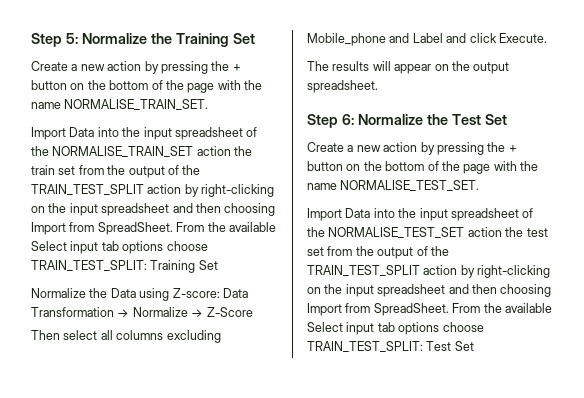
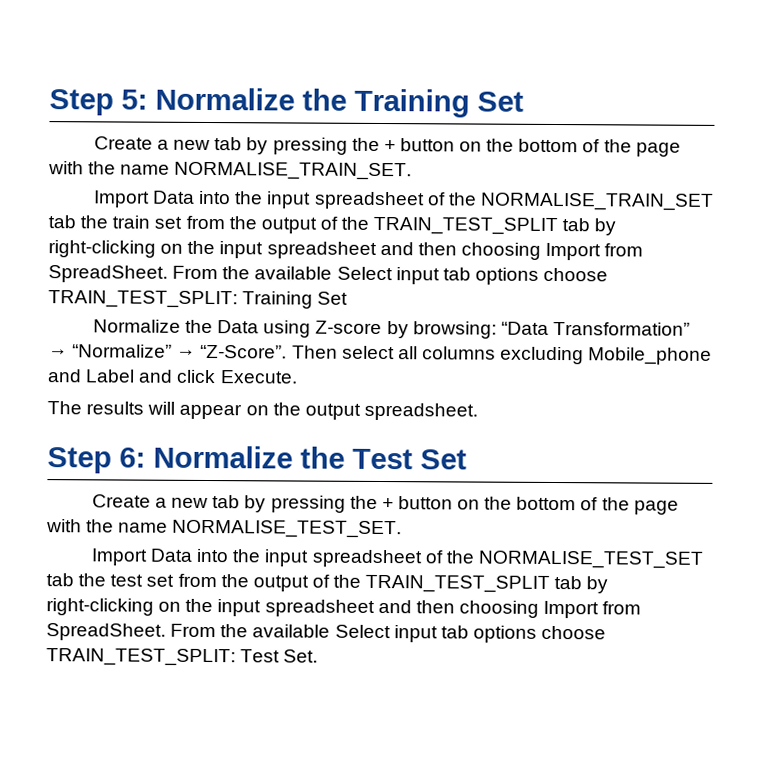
[107,61,142,71] action -> [214,137,243,151] tab
[196,146,231,156] action -> [48,215,76,229] tab
[147,184,182,194] action -> [562,218,591,232] tab
[172,288,248,298] [31,307,253,317] Z-score: Data Transformation → Normalize → Z-Score // -> [315,320,690,339] [48,344,288,359] Z-score by browsing: “Data Transformation” → “Normalize” → “Z-Score”.
[383,142,418,152] action -> [212,495,241,509] tab
[467,227,502,237] action -> [46,573,74,587] tab
[423,265,458,275] action -> [554,576,583,590] tab
[454,341,474,351] Set -> [283,649,319,663] Set.

